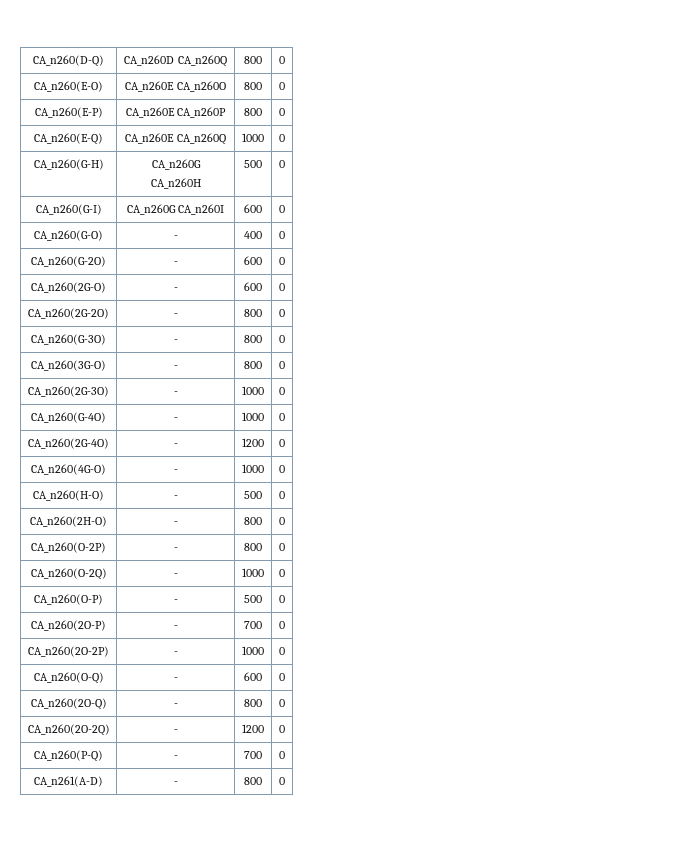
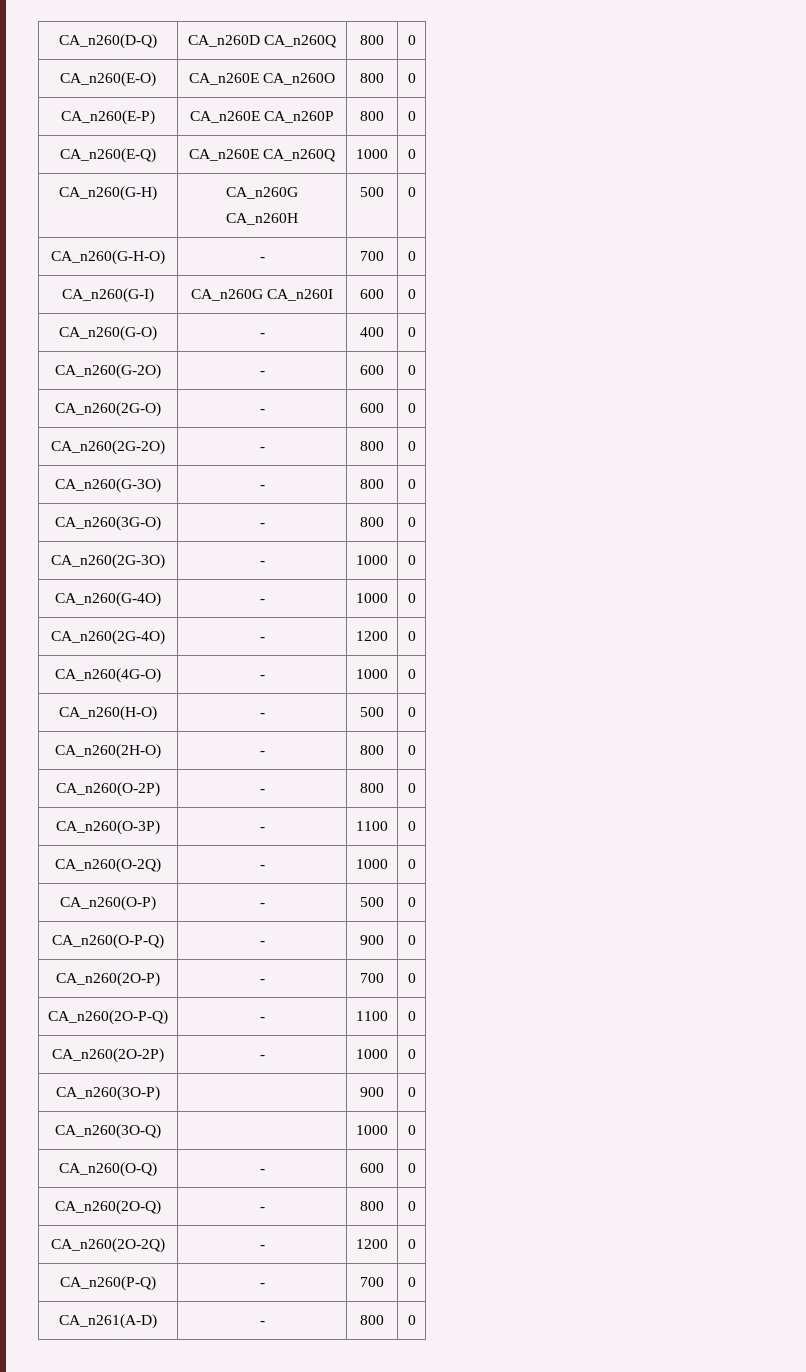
(285, 164) none -> [51,250,165,265] [259,257,265,261] [360,251,384,261] [407,251,416,261] // CA_n260(G-H-O) | - | 700 | 0
(285, 547) none -> [56,820,160,835] [259,827,265,831] [356,821,388,831] [407,821,416,831] // CA_n260(O-3P) | - | 1100 | 0
(285, 599) none -> [52,934,164,949] [259,941,265,945] [360,935,384,945] [407,935,416,945] // CA_n260(O-P-Q) | - | 900 | 0
(285, 625) none -> [48,1010,168,1025] [259,1017,265,1021] [356,1011,388,1021] [407,1011,416,1021] // CA_n260(2O-P-Q) | - | 1100 | 0
(285, 651) none -> [56,1086,160,1101] [360,1087,384,1097] [407,1087,416,1097] [55,1124,161,1139] [356,1125,388,1135] [407,1125,416,1135] // CA_n260(3O-P) | | 900 | 0 // CA_n260(3O-Q) | | 1000 | 0

